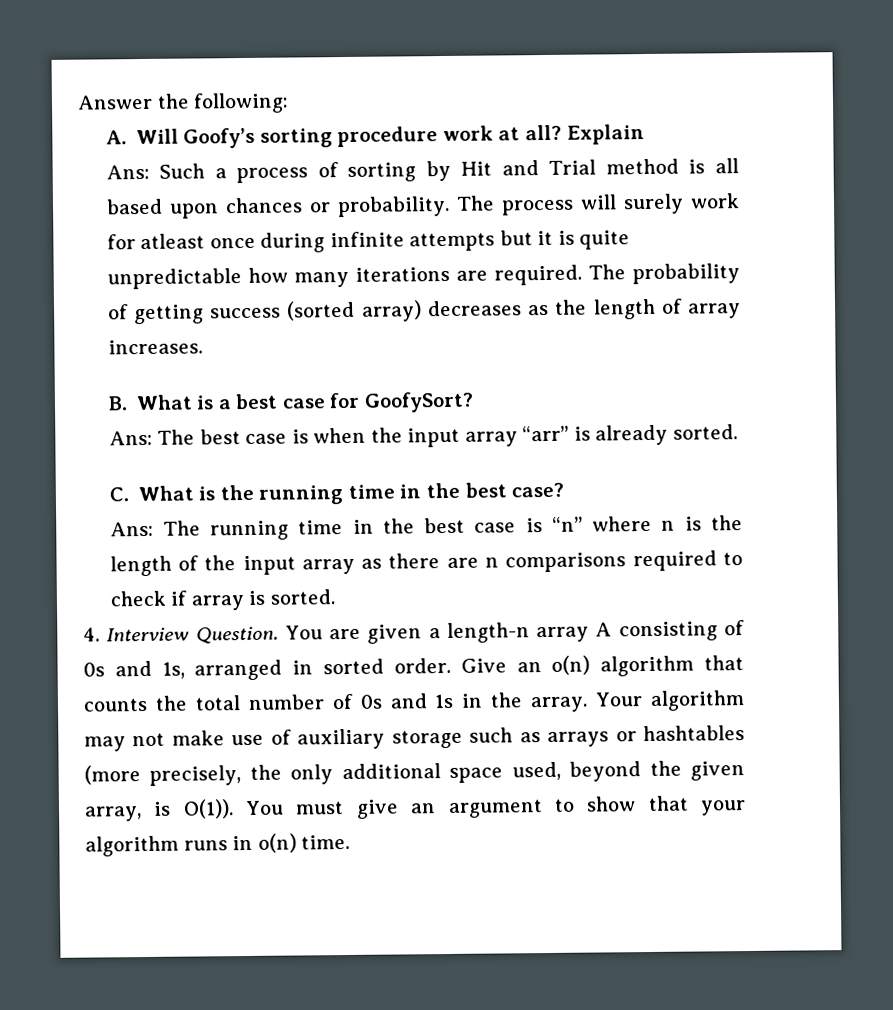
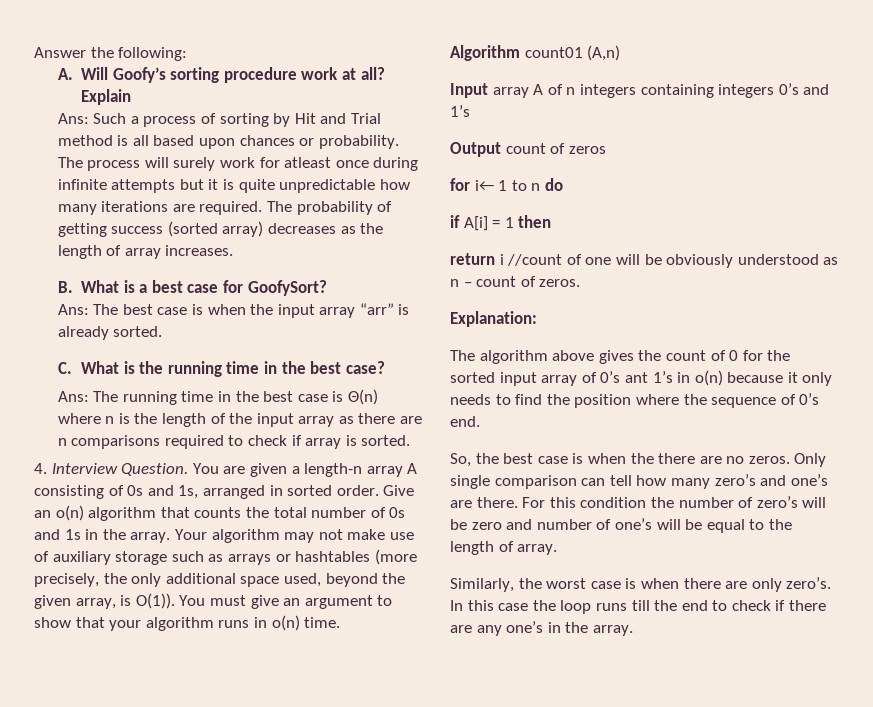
[551,516,583,532] “n” -> [347,389,378,405] Θ(n)
(351, 842) none -> [450,45,621,61] [450,83,830,98] [450,105,470,117] [450,142,606,157] [450,178,563,191] [450,215,552,231] [450,253,839,268] [450,276,581,287] [450,311,537,327] [450,350,791,364] [450,370,833,386] [450,393,820,408] [450,416,480,427] [450,453,827,467] [450,474,828,489] [450,496,827,508] [450,518,792,533] [450,541,558,555] [450,577,832,592] [450,600,827,614] [450,621,633,636] // Algorithm count01 (A,n) // Input array A of n integers containing integers 0’s and 1’s // Output count of zeros // for i← 1 to n do // if A[i] = 1 then // return i //count of one will be obviously understood as n – count of zeros. // Explanation: // The algorithm above gives the count of 0 for the sorted input array of 0’s ant 1’s in o(n) because it only needs to find the position where the sequence of 0’s end. // So, the best case is when the there are no zeros. Only single comparison can tell how many zero’s and one’s are there. For this condition the number of zero’s will be zero and number of one’s will be equal to the length of array. // Similarly, the worst case is when there are only zero’s. In this case the loop runs till the end to check if there are any one’s in the array.

